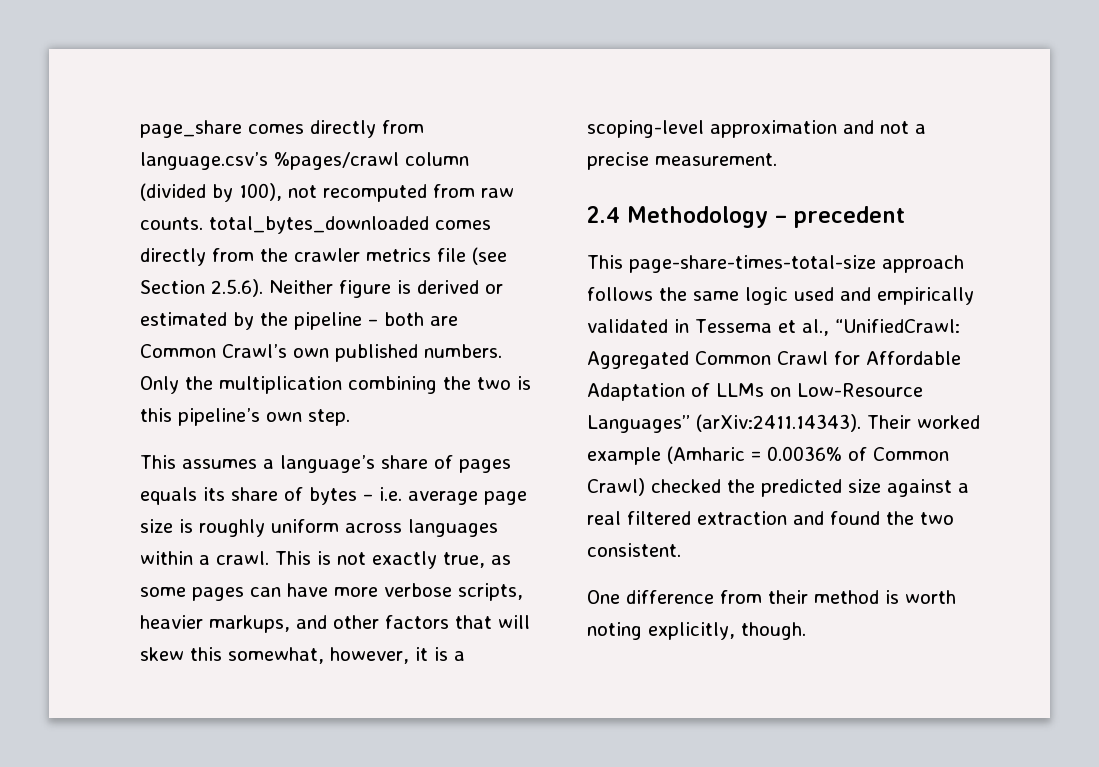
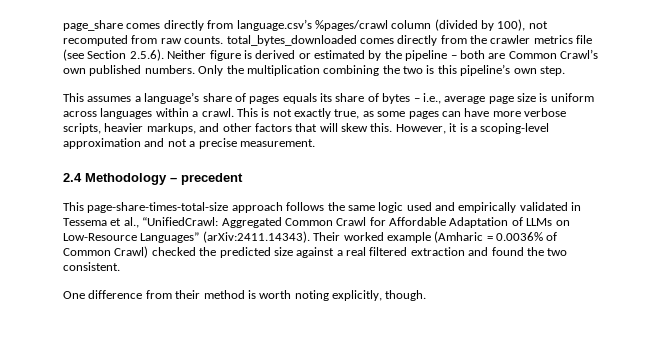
[379,487,402,501] i.e. -> [422,93,441,104] i.e.,
[199,519,265,537] roughly -> (548, 97) none
[190,647,409,664] this somewhat, however, -> [370,123,446,134] this. However,

